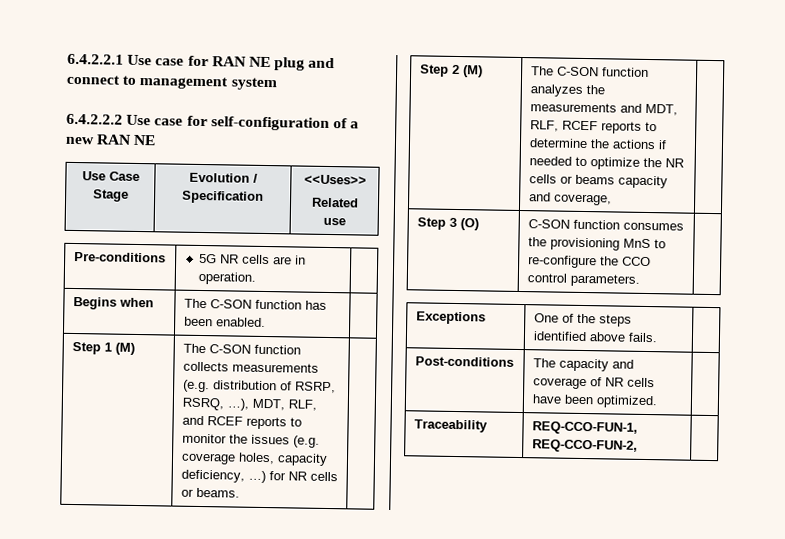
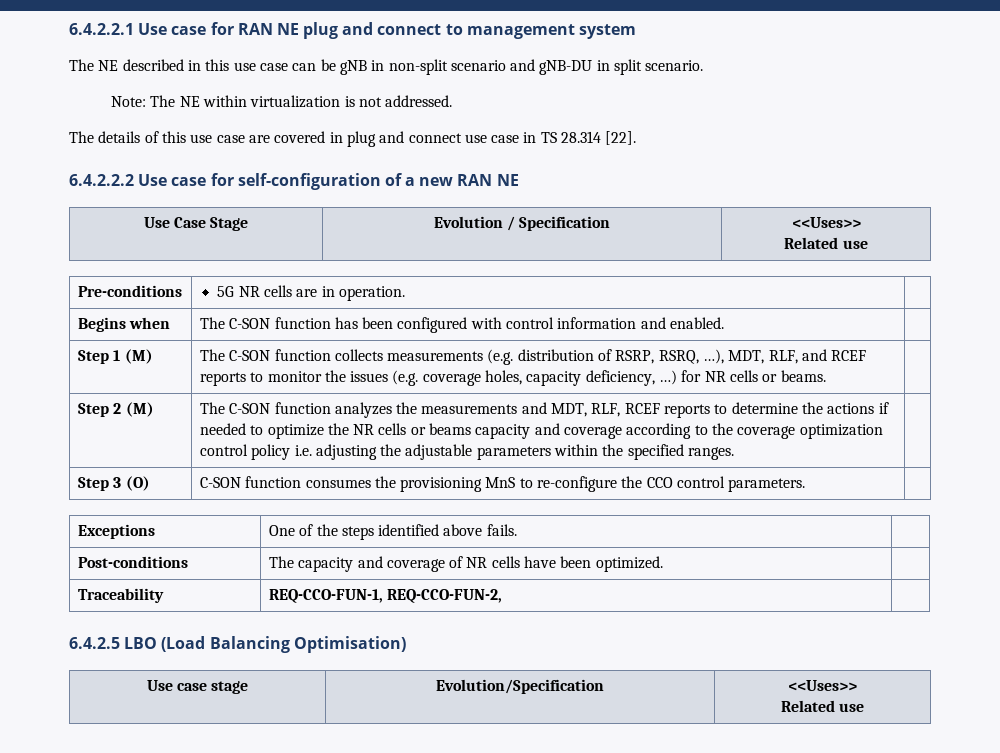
(277, 84) none -> [69,59,704,75] [110,95,453,108] [69,131,637,147] // The NE described in this use case can be gNB in non-split scenario and gNB-DU in split scenario. // Note: The NE within virtualization is not addressed. // The details of this use case are covered in plug and connect use case in TS 28.314 [22].
(213, 321) none -> [397,317,666,333] configured with control information and
[553,193,612,206] coverage, -> [564,423,883,439] [199,444,735,460] coverage according to the coverage optimization control policy i.e. adjusting the adjustable parameters within the specified ranges.
(638, 446) none -> [69,636,406,653] [146,680,249,694] [436,679,604,694] [788,680,857,691] [780,700,865,712] // 6.4.2.5 LBO (Load Balancing Optimisation) // Use case stage | Evolution/Specification | <<Uses>> // Related use

